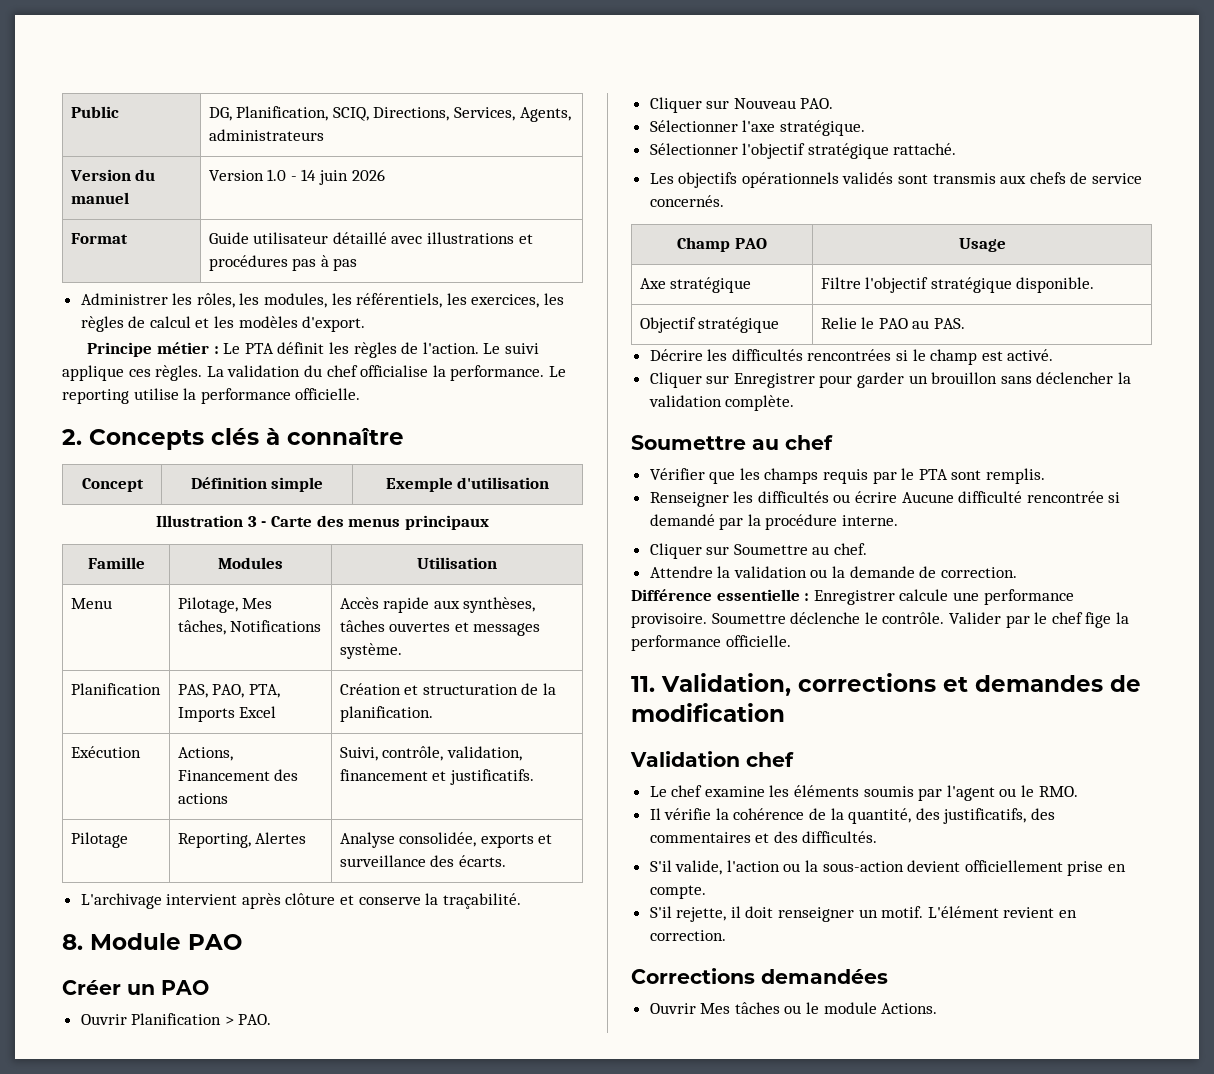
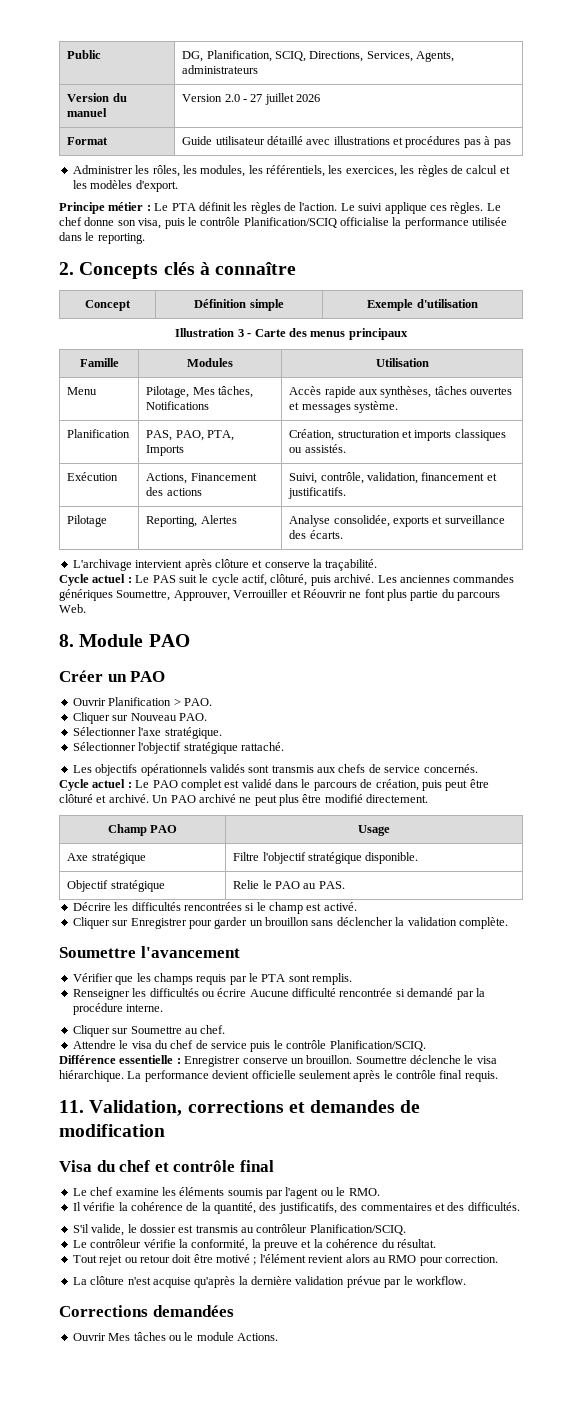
[267,169,349,185] 1.0 - 14 juin -> [224,93,294,105] 2.0 - 27 juillet
[206,365,566,381] [62,388,361,404] La validation du chef officialise la performance. Le reporting utilise la performance officielle. -> [486,203,501,211] [59,217,508,229] [59,232,145,244] Le chef donne son visa, puis le contrôle Planification/SCIQ officialise la performance utilisée dans le reporting.
[239,706,277,718] [339,683,557,695] [339,706,433,722] Excel | Création et structuration de la planification. -> [289,429,506,441] [289,444,346,453] | Création, structuration et imports classiques ou assistés.
(521, 901) none -> [59,574,515,586] [59,589,501,601] [59,604,86,613] // Cycle actuel : Le PAS suit le cycle actif, clôturé, puis archivé. Les anciennes commandes génériques Soumettre, Approuver, Verrouiller et Réouvrir ne font plus partie du parcours Web.
(724, 201) none -> [59,779,489,791] [59,794,429,806] // Cycle actuel : Le PAO complet est validé dans le parcours de création, puis peut être clôturé et archivé. Un PAO archivé ne peut plus être modifié directement.
[752,435,833,450] au chef -> [140,946,240,958] l'avancement
[717,566,1017,578] [631,589,1074,605] [631,612,1129,628] [631,635,791,651] la validation ou la demande de correction. // Différence essentielle : Enregistrer calcule une performance provisoire. Soumettre déclenche le contrôle. Valider par le chef fige la performance officielle. -> [119,1040,426,1052] [59,1055,497,1067] [59,1070,498,1082] le visa du chef de service puis le contrôle Planification/SCIQ. // Différence essentielle : Enregistrer conserve un brouillon. Soumettre déclenche le visa hiérarchique. La performance devient officielle seulement après le contrôle final requis.
[630,751,794,767] Validation chef -> [59,1160,274,1172] Visa du chef et contrôle final
[726,860,1127,876] [649,885,706,899] [649,906,1078,922] [649,930,726,941] l'action ou la sous-action devient officiellement prise en compte. // S'il rejette, il doit renseigner un motif. L'élément revient en correction. -> [127,1224,406,1235] [72,1239,436,1251] [72,1254,498,1266] [72,1276,466,1288] le dossier est transmis au contrôleur Planification/SCIQ. // Le contrôleur vérifie la conformité, la preuve et la cohérence du résultat. // Tout rejet ou retour doit être motivé ; l'élément revient alors au RMO pour correction. // La clôture n'est acquise qu'après la dernière validation prévue par le workflow.

